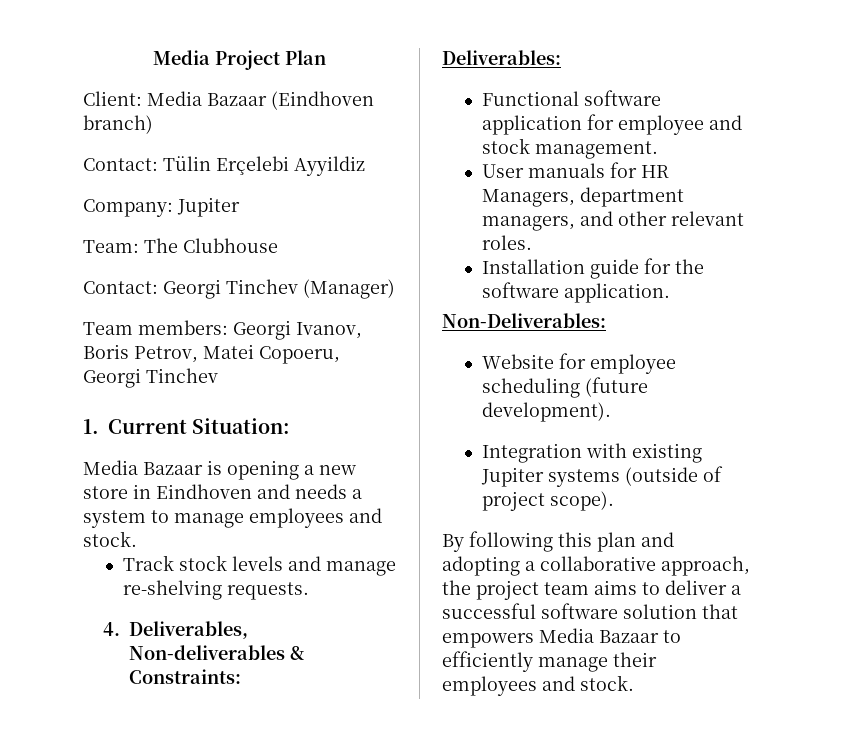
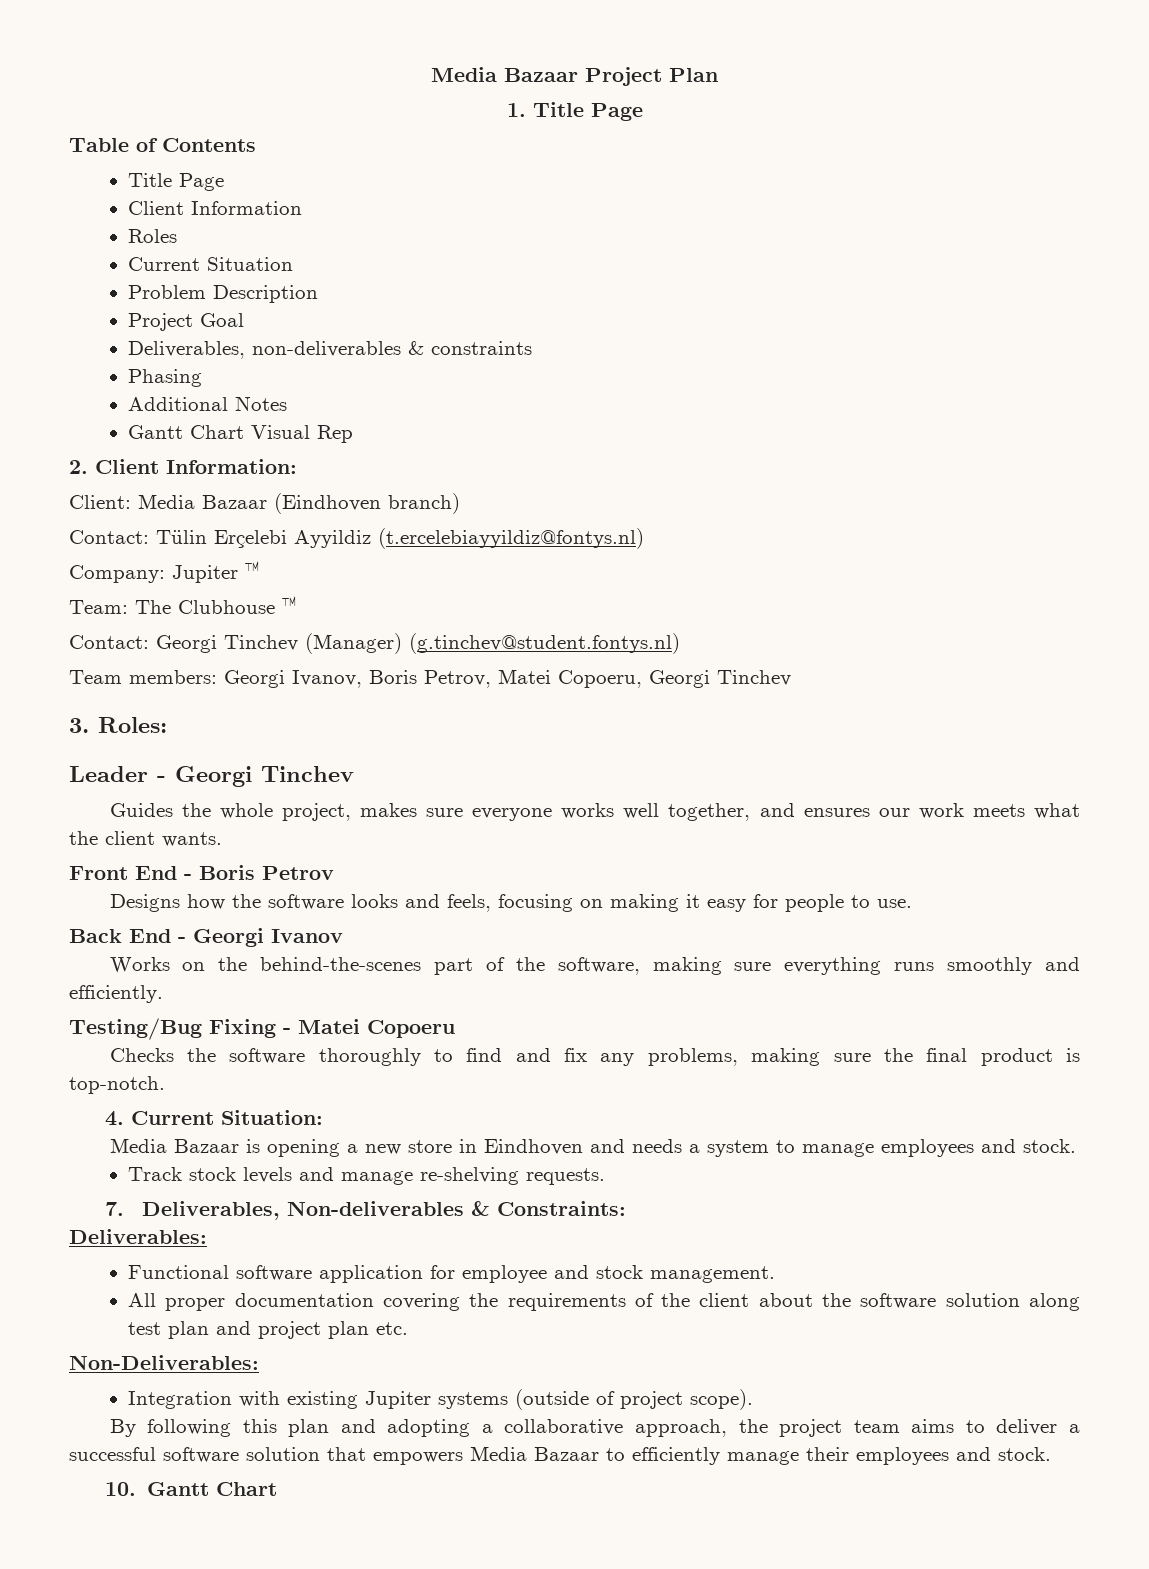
[153,50,210,65] Media -> [431,67,578,82] Media Bazaar
(326, 57) none -> [506,102,643,121] [69,138,256,152] [128,173,225,191] [128,201,303,215] [128,229,178,243] [128,257,294,271] [128,285,319,303] [128,313,245,331] [128,341,533,359] [128,369,203,387] [128,396,288,411] [128,425,354,443] [69,459,297,474] // 1. Title Page // Table of Contents // Title Page // Client Information // Roles // Current Situation // Problem Description // Project Goal // Deliverables, non-deliverables & constraints // Phasing // Additional Notes // Gantt Chart Visual Rep // 2. Client Information:
(365, 166) none -> [378,528,644,549] (t.ercelebiayyildiz@fontys.nl)
(240, 207) none -> [245,561,259,579] ™
(278, 245) none -> [282,596,296,614] ™
(395, 289) none -> [409,633,680,654] (g.tinchev@student.fontys.nl)
[83,419,99,434] 1. -> [69,717,167,733] [69,766,354,787] [109,803,1081,821] [69,831,222,847] [69,865,334,880] [109,894,912,912] [69,928,343,947] [109,957,1080,975] [69,985,163,1003] [69,1018,455,1040] [109,1048,1081,1066] [69,1076,165,1094] [105,1111,125,1126] 3. Roles: // Leader - Georgi Tinchev // Guides the whole project, makes sure everyone works well together, and ensures our work meets what the client wants. // Front End - Boris Petrov // Designs how the software looks and feels, focusing on making it easy for people to use. // Back End - Georgi Ivanov // Works on the behind-the-scenes part of the software, making sure everything runs smoothly and efficiently. // Testing/Bug Fixing - Matei Copoeru // Checks the software thoroughly to find and fix any problems, making sure the final product is top-notch. // 4.
[102,622,120,636] 4. -> [105,1202,125,1216] 7.
[481,162,669,178] [481,187,684,207] [481,211,744,231] [481,235,532,250] [481,258,704,279] [481,282,670,303] [442,313,606,328] [481,353,676,374] [481,377,648,398] [481,402,611,422] User manuals for HR Managers, department managers, and other relevant roles. // Installation guide for the software application. // Non-Deliverables: // Website for employee scheduling (future development). -> [128,1293,1080,1311] [128,1321,409,1339] [69,1355,259,1370] All proper documentation covering the requirements of the client about the software solution along test plan and project plan etc. // Non-Deliverables:
(634, 683) none -> [105,1482,277,1496] // 10. Gantt Chart

